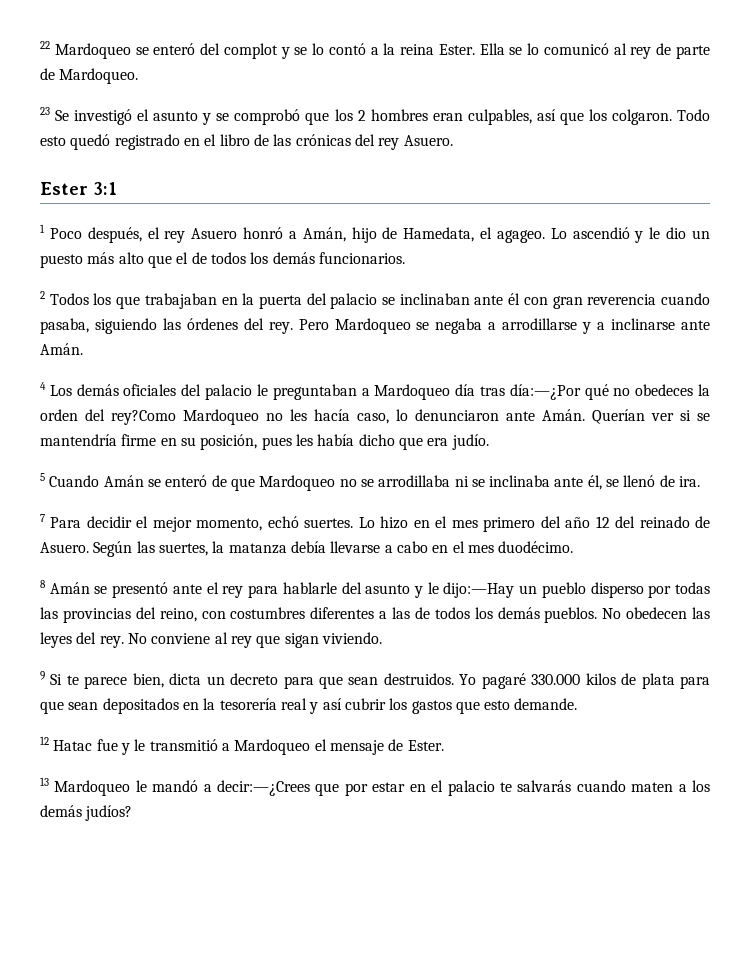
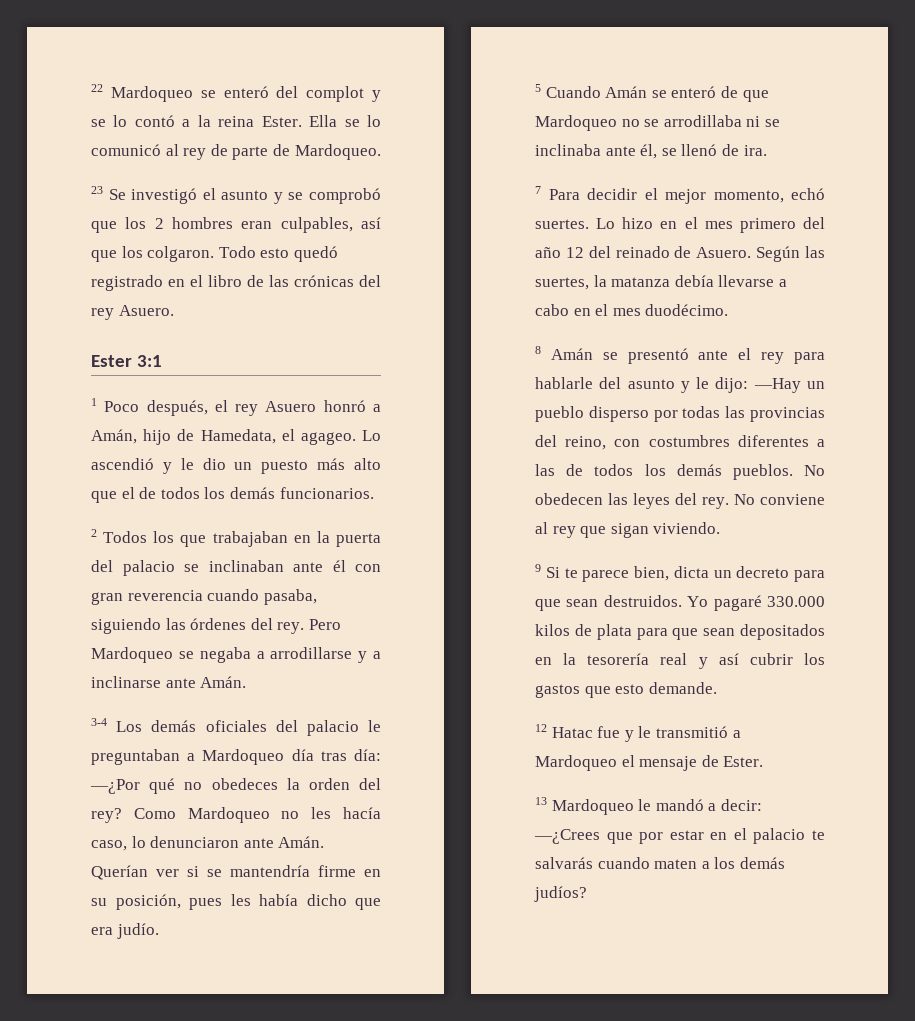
[40,382,46,390] 4 -> [91,718,107,726] 3-4
[509,384,581,400] día:—¿Por -> [354,749,381,761] [90,779,140,794] día: —¿Por
[111,410,176,425] rey?Como -> [91,808,176,823] rey? Como
[443,582,515,598] dijo:—Hay -> [715,377,801,393] dijo: —Hay
[217,780,311,796] decir:—¿Crees -> [720,799,762,811] [534,829,600,844] decir: —¿Crees

